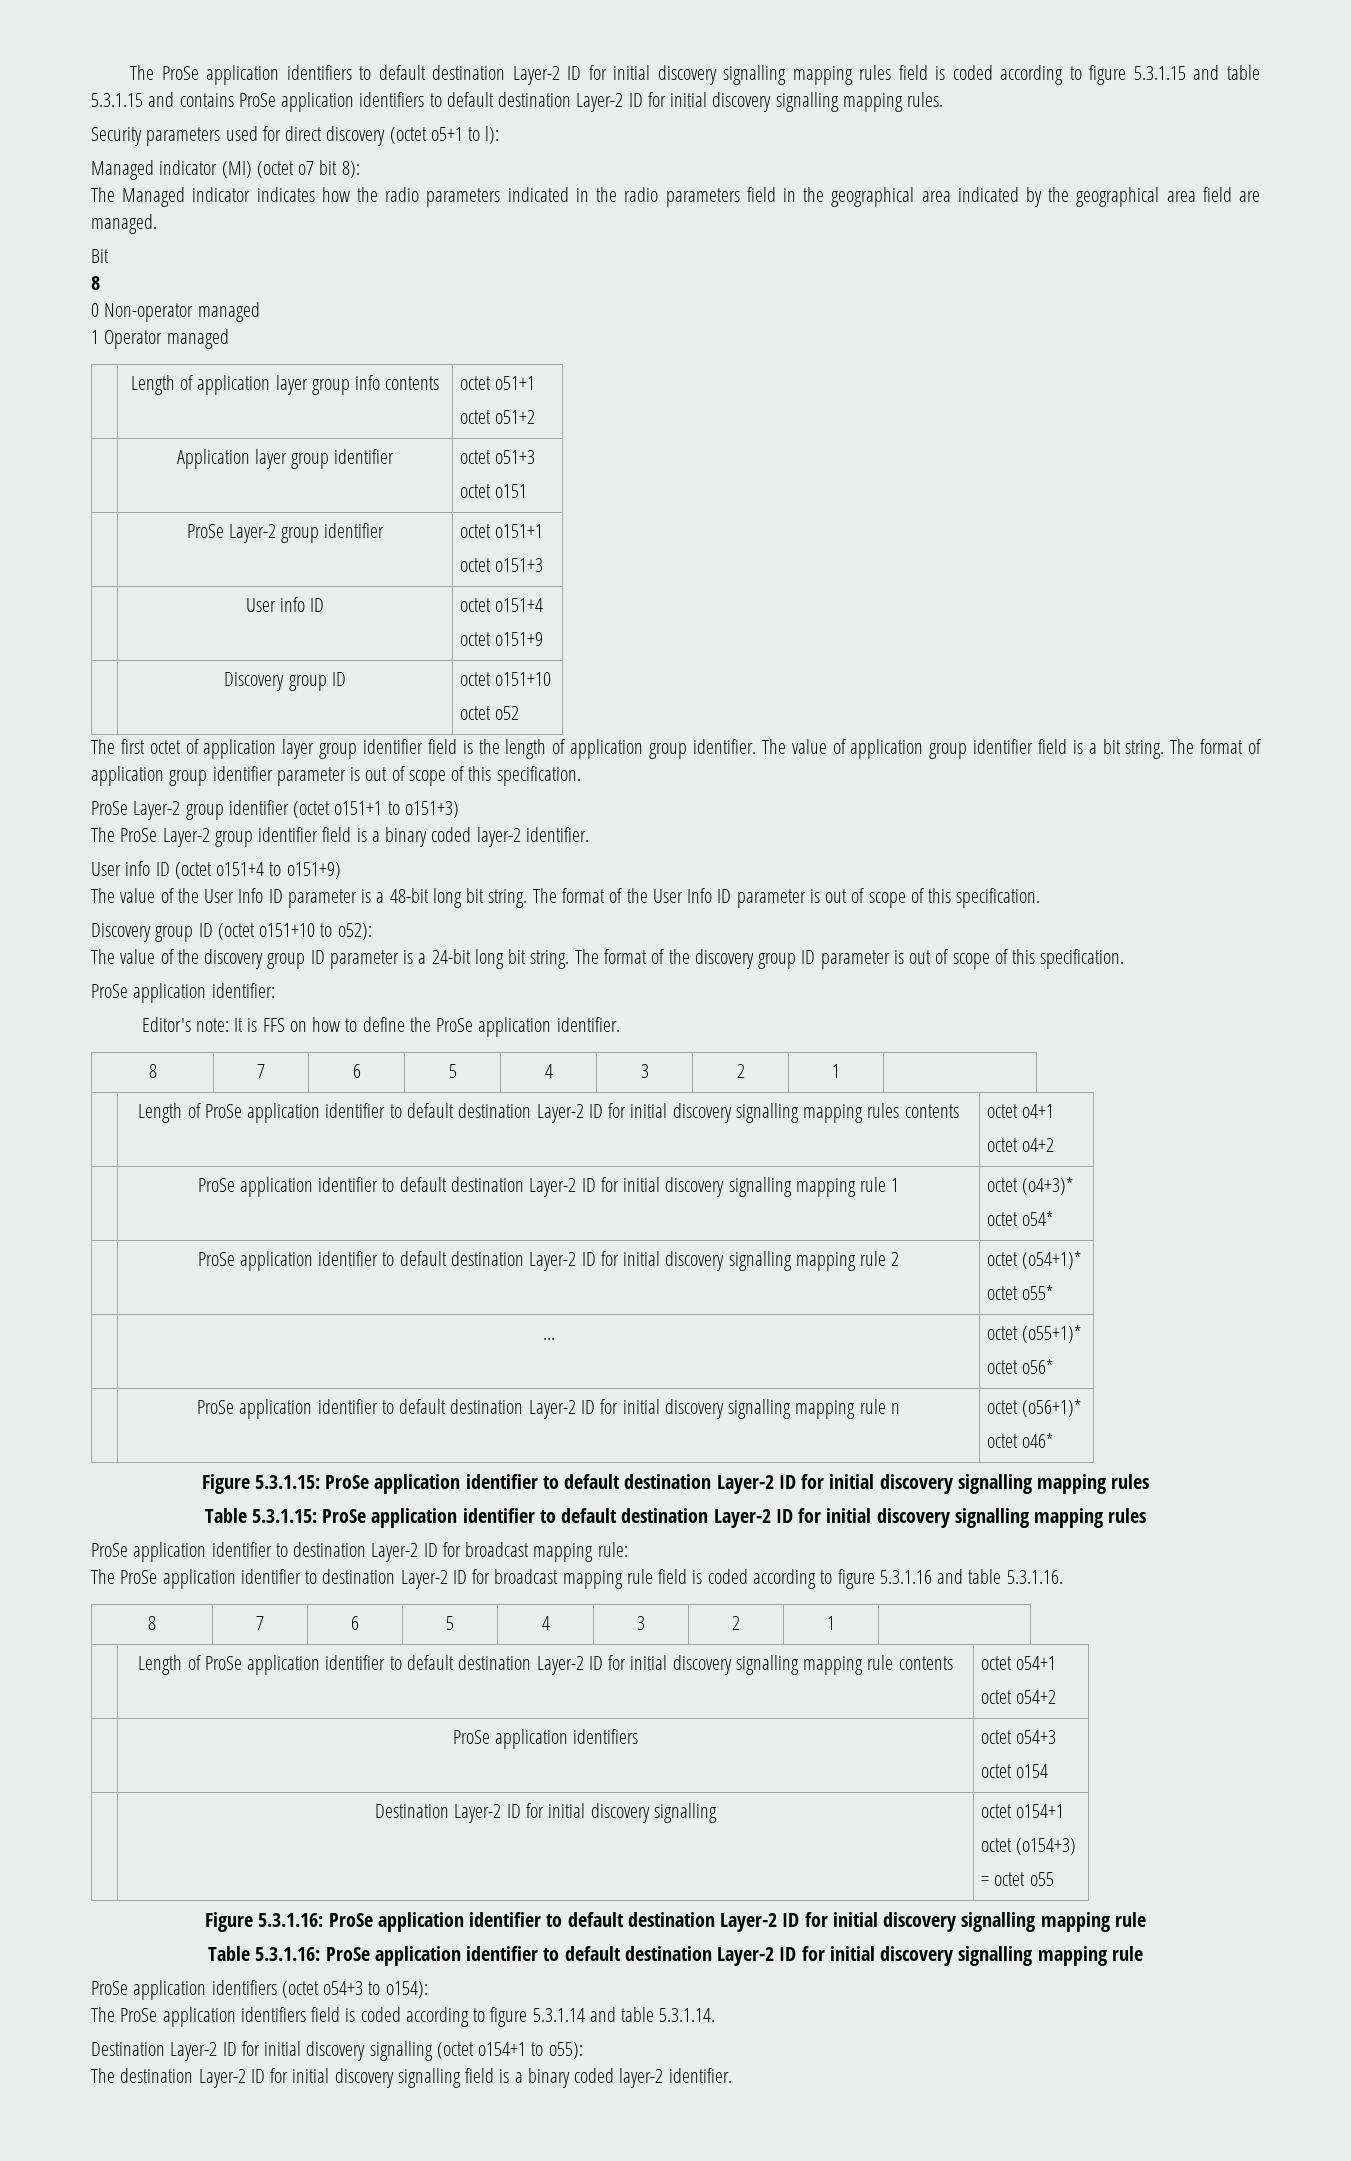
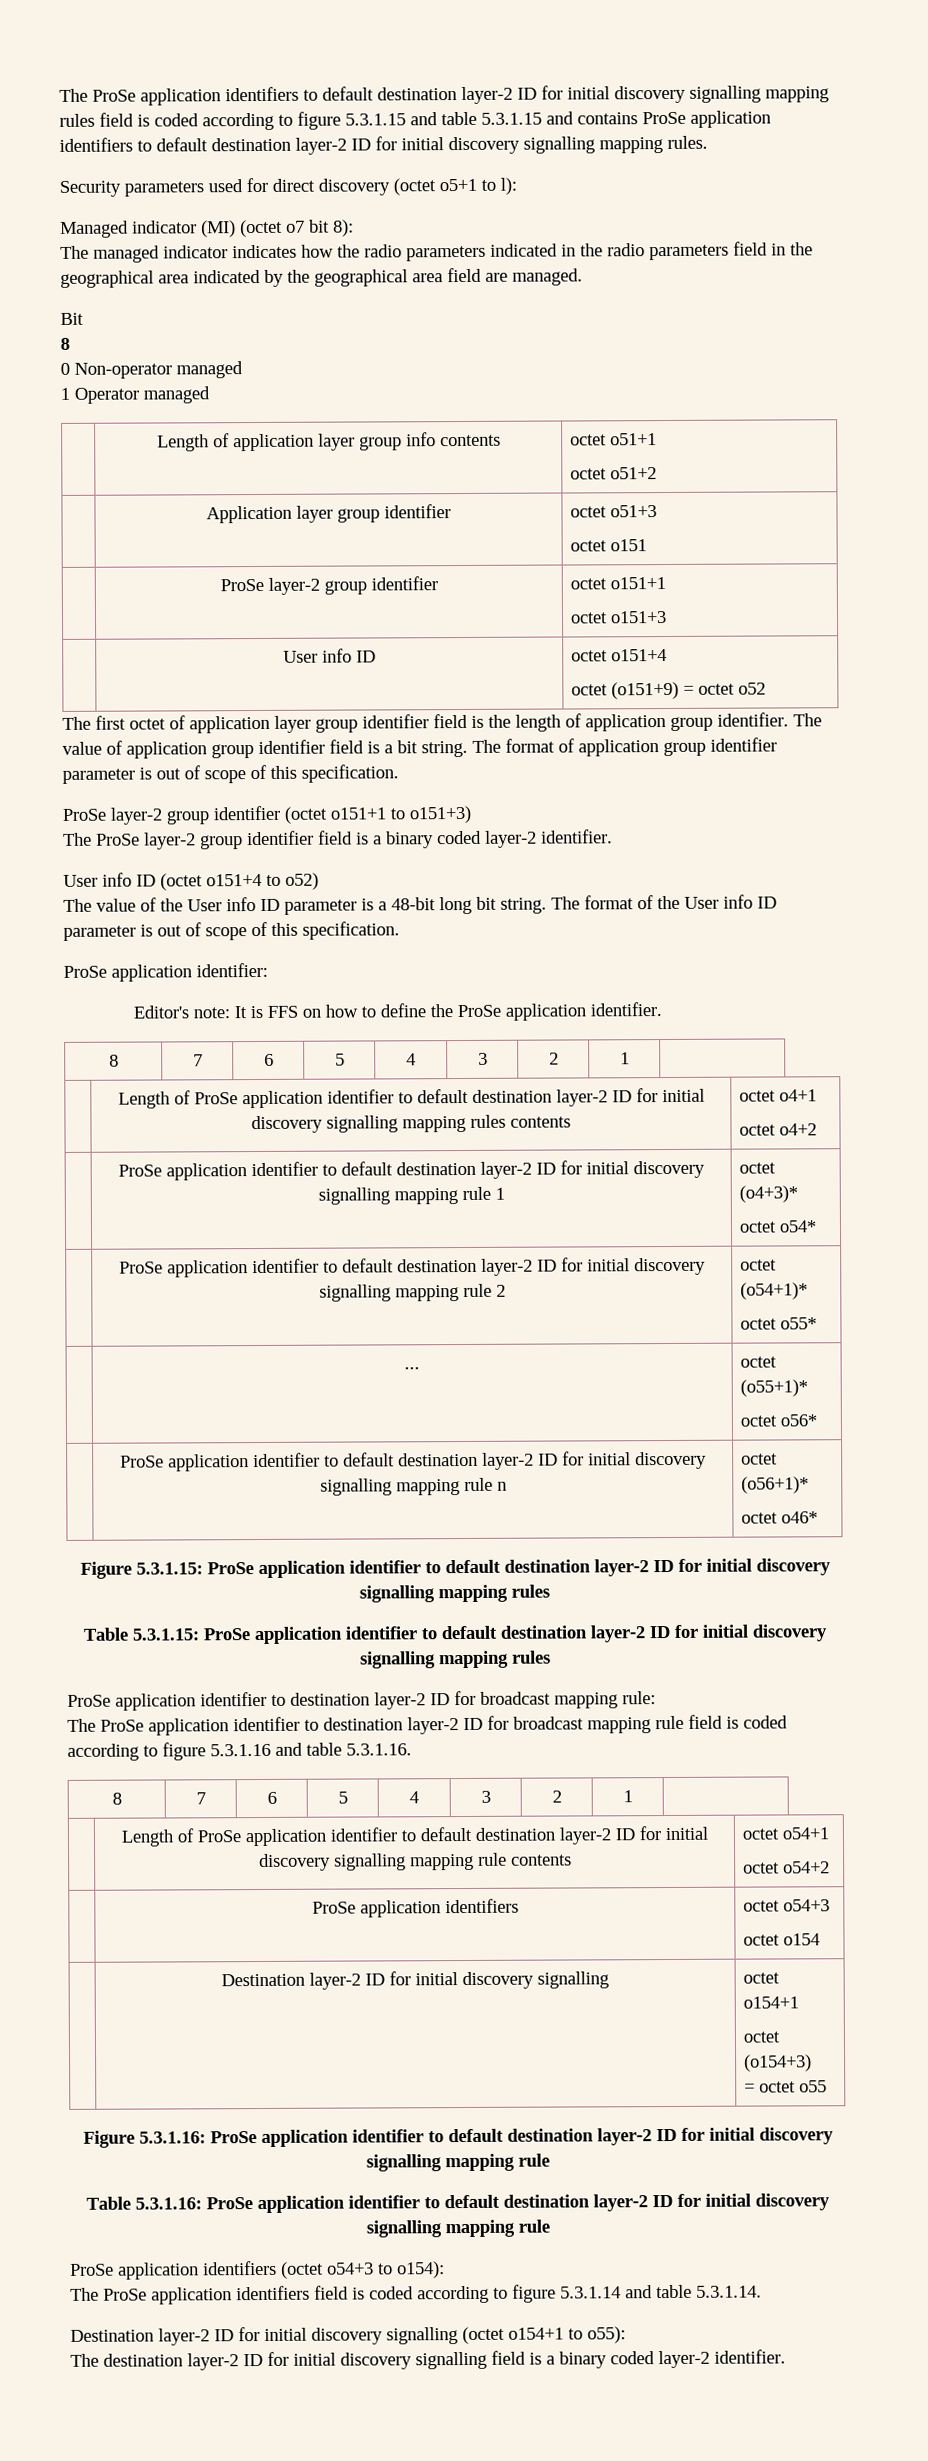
[512,66,560,85] Layer-2 -> [461,86,513,104] layer-2
[576,93,624,112] Layer-2 -> [295,137,347,155] layer-2
[122,187,186,207] Managed -> [93,245,160,263] managed
[228,524,276,543] Layer-2 -> [267,577,320,595] layer-2
[495,632,544,646] [224,672,346,691] [460,672,552,686] o151+9 // | Discovery group ID | octet o151+10 // -> [610,681,694,700] (o151+9) =
[133,801,181,820] Layer-2 -> [110,807,163,825] layer-2
[162,828,210,847] Layer-2 -> [144,832,196,850] layer-2
[286,862,341,879] o151+9) -> [285,872,319,890] o52)
[238,888,264,903] Info -> [226,897,256,912] info
[687,888,1041,908] [91,923,372,942] [91,949,797,969] Info ID parameter is out of scope of this specification. // Discovery group ID (octet o151+10 to o52): // The value of the discovery group ID parameter is a 24-bit long bit string. The format of the discovery group -> [723,894,753,909] info
[536,1104,584,1123] Layer-2 -> [555,1089,608,1107] layer-2
[529,1178,577,1197] Layer-2 -> [480,1161,532,1179] layer-2
[529,1252,577,1271] Layer-2 -> [481,1258,533,1276] layer-2
[528,1400,576,1419] Layer-2 -> [482,1452,534,1470] layer-2
[716,1475,774,1494] Layer-2 -> [593,1559,649,1577] layer-2
[713,1509,771,1528] Layer-2 -> [590,1625,646,1643] layer-2
[371,1543,419,1562] Layer-2 -> [374,1692,426,1710] layer-2
[400,1570,448,1589] Layer-2 -> [407,1717,459,1735] layer-2
[536,1656,584,1675] Layer-2 -> [558,1827,612,1845] layer-2
[454,1804,502,1823] Layer-2 -> [309,1972,361,1990] layer-2
[720,1913,778,1932] Layer-2 -> [596,2128,652,2146] layer-2
[717,1947,775,1966] Layer-2 -> [593,2194,648,2212] layer-2
[170,2042,218,2061] Layer-2 -> [158,2328,210,2346] layer-2
[198,2069,246,2088] Layer-2 -> [187,2353,239,2371] layer-2

